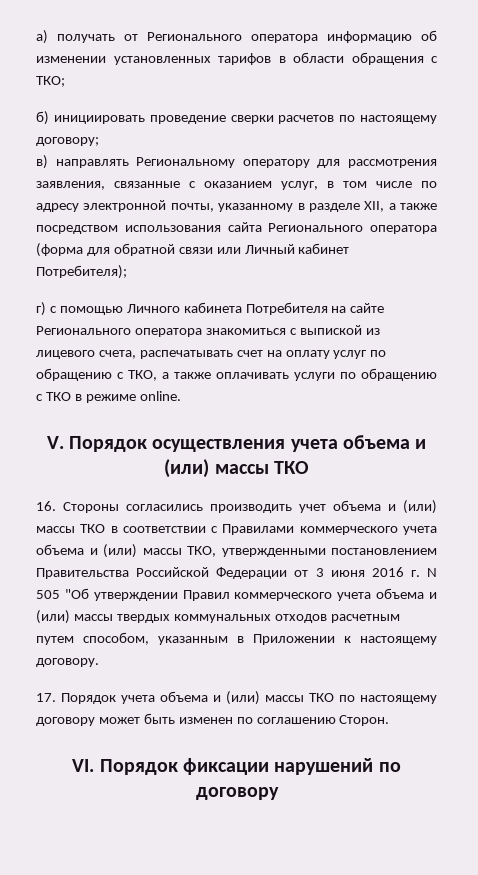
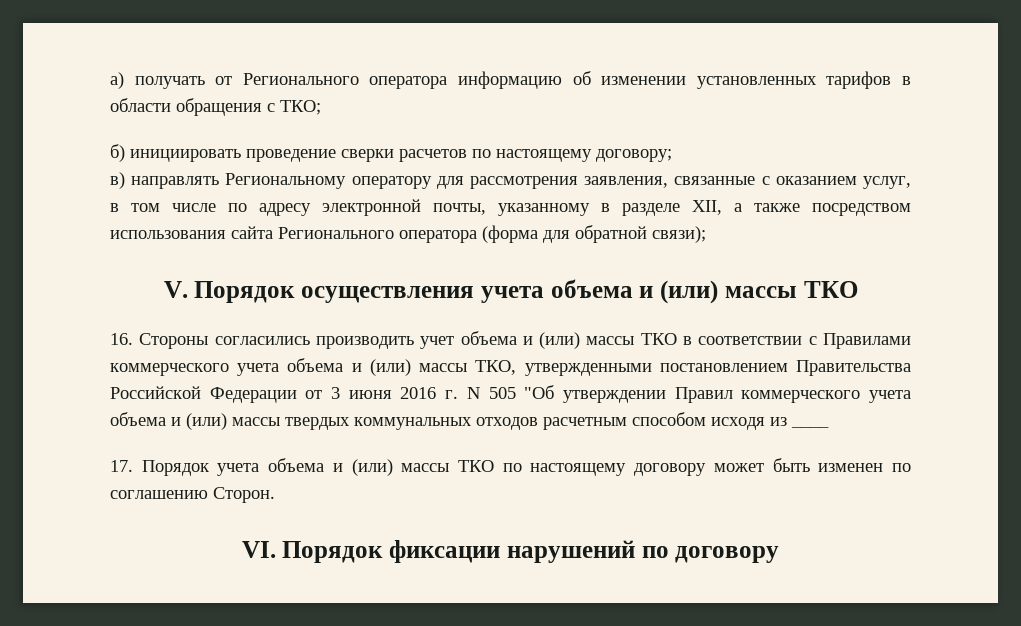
[178,243,350,254] [36,265,127,279] [36,302,385,316] [36,325,380,337] [36,350,387,359] [36,368,437,381] [36,391,181,403] связи или Личный кабинет Потребителя); // г) с помощью Личного кабинета Потребителя на сайте Регионального оператора знакомиться с выпиской из лицевого счета, распечатывать счет на оплату услуг по обращению с ТКО, а также оплачивать услуги по обращению с ТКО в режиме online. -> [652,226,706,243] связи);
[36,632,437,645] [36,658,99,667] путем способом, указанным в Приложении к настоящему договору. -> [632,412,787,430] [791,426,829,428] способом исходя из ____

